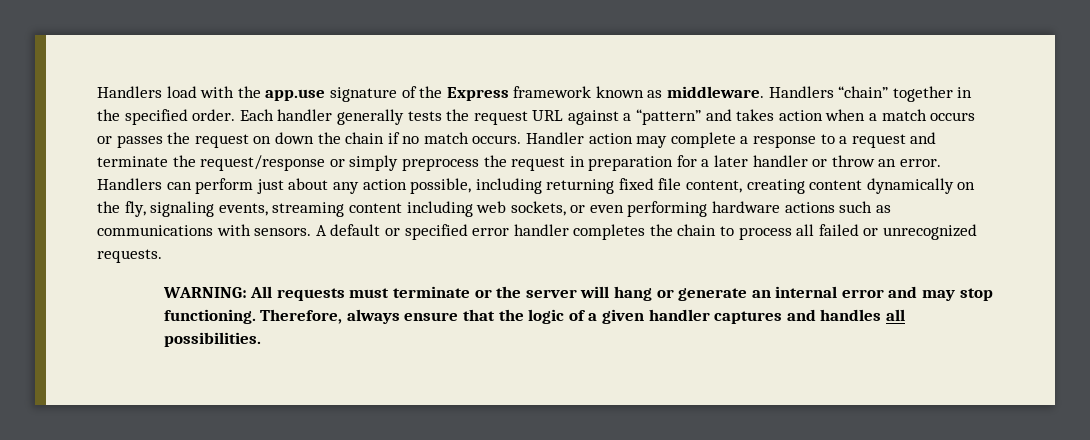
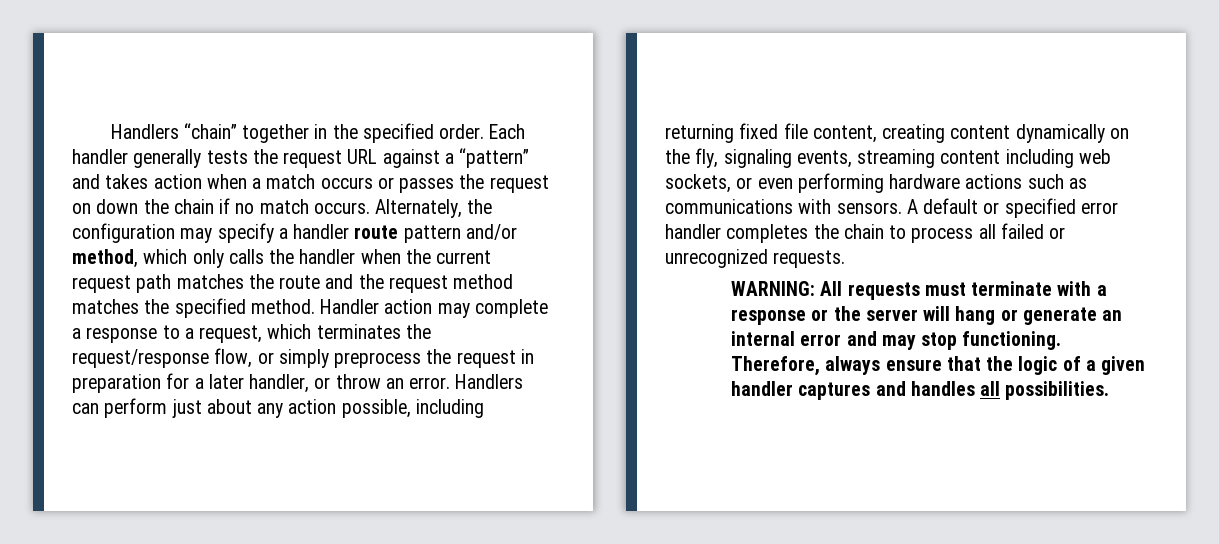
[97,86,834,102] Handlers load with the app.use signature of the Express framework known as middleware. Handlers -> [110,124,179,139] Handlers
(522, 139) none -> [375,199,493,218] [72,223,517,243] [72,249,492,268] [72,274,514,293] [72,298,315,318] Alternately, the configuration may specify a handler route pattern and/or method, which only calls the handler when the current request path matches the route and the request method matches the specified method.
[851,132,937,148] [97,156,168,167] request and terminate -> [199,324,401,343] request, which terminates
(326, 163) none -> [214,348,253,368] flow,
[752,155,808,167] handler -> [249,374,310,393] handler,
(470, 292) none -> [1057,281,1107,296] [731,309,807,325] with a response

